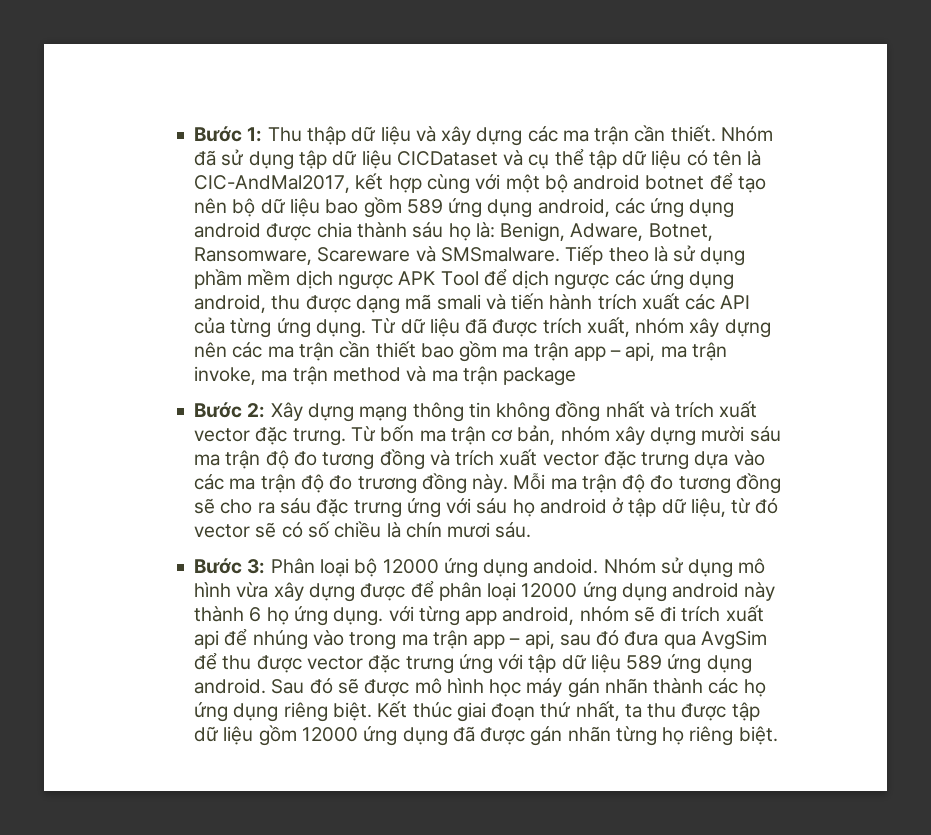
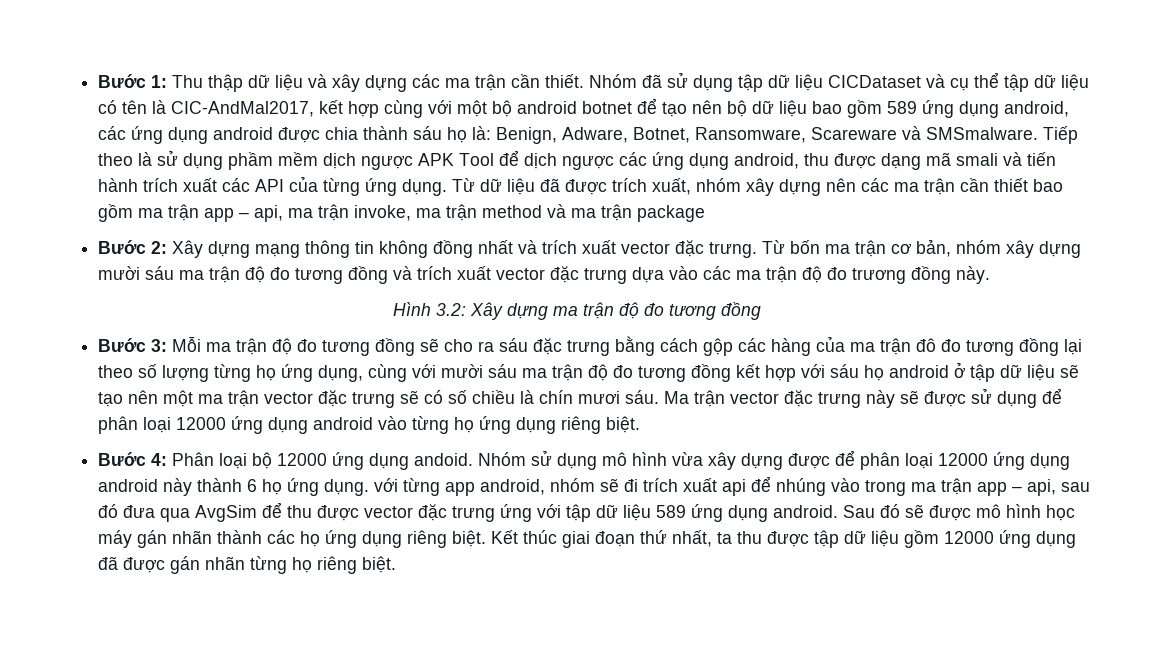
(509, 483) none -> [392,302,761,320] [97,338,167,352] // Hình 3.2: Xây dựng ma trận độ đo tương đồng // Bước 3:
[406,498,441,518] ứng -> [614,336,1082,356] [97,364,796,382] bằng cách gộp các hàng của ma trận đô đo tương đồng lại theo số lượng từng họ ứng dụng, cùng với mười sáu ma trận độ đo tương đồng kết hợp
[690,498,779,517] [194,524,251,538] liệu, từ đó vector -> [1026,364,1079,381] [97,390,395,408] liệu sẽ tạo nên một ma trận vector đặc trưng
[194,558,266,574] // Bước 3: -> [663,388,1062,408] [97,416,640,434] [97,452,167,466] Ma trận vector đặc trưng này sẽ được sử dụng để phân loại 12000 ứng dụng android vào từng họ ứng dụng riêng biệt. // Bước 4:

